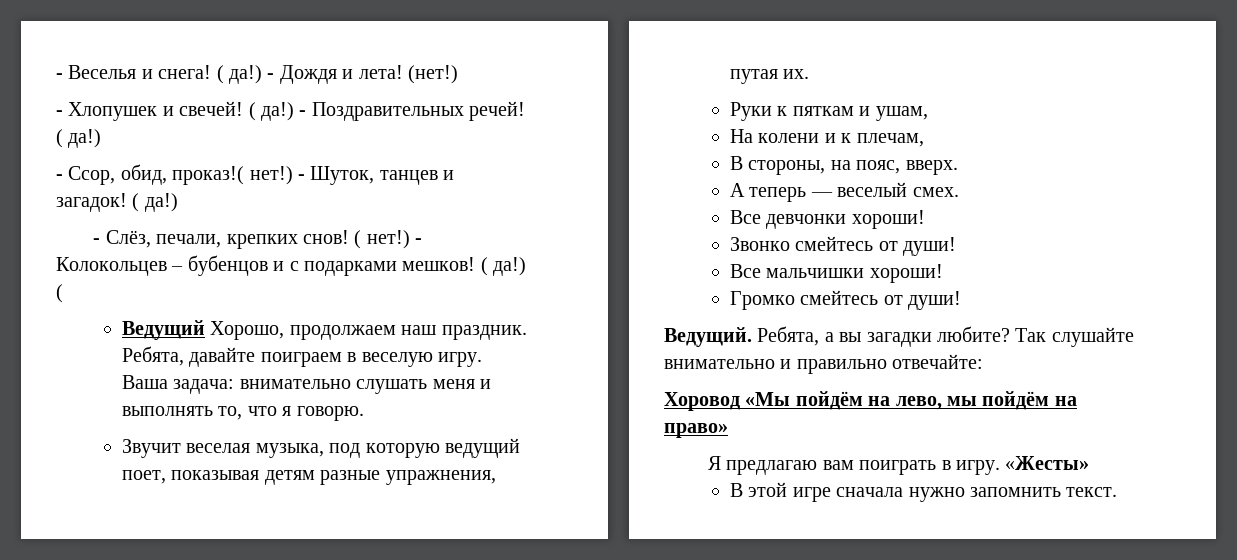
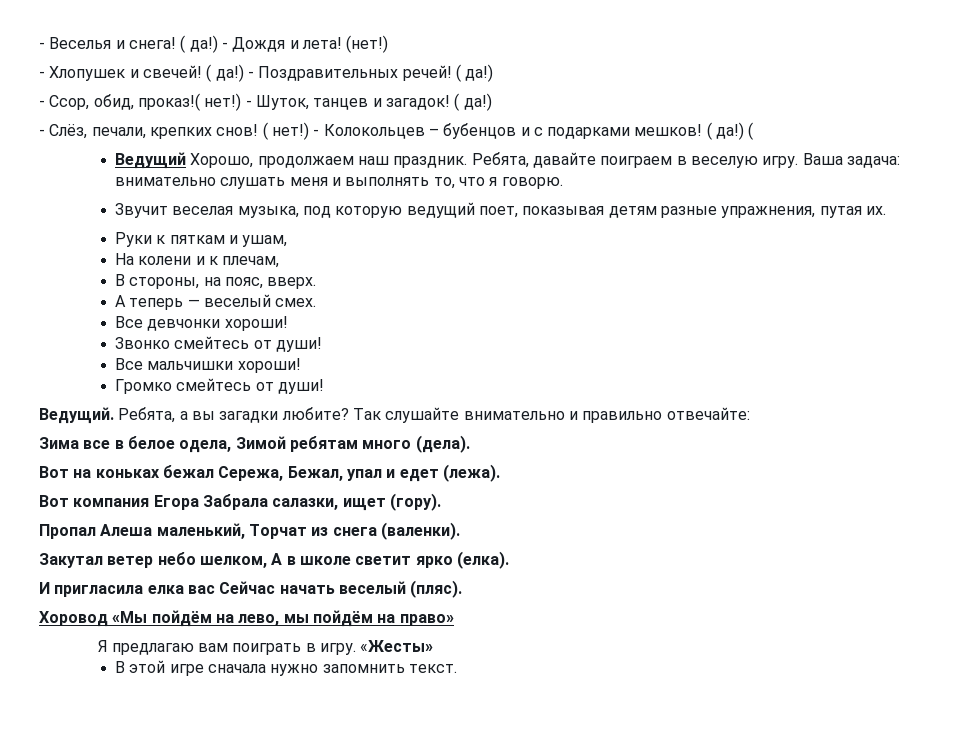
(984, 361) none -> [39,435,470,453] [39,464,500,482] [39,493,441,511] [39,522,460,540] [39,551,509,569] [39,580,463,598] // Зима все в белое одела, Зимой ребятам много (дела). // Вот на коньках бежал Сережа, Бежал, упал и едет (лежа). // Вот компания Егора Забрала салазки, ищет (гору). // Пропал Алеша маленький, Торчат из снега (валенки). // Закутал ветер небо шелком, А в школе светит ярко (елка). // И пригласила елка вас Сейчас начать веселый (пляс).

